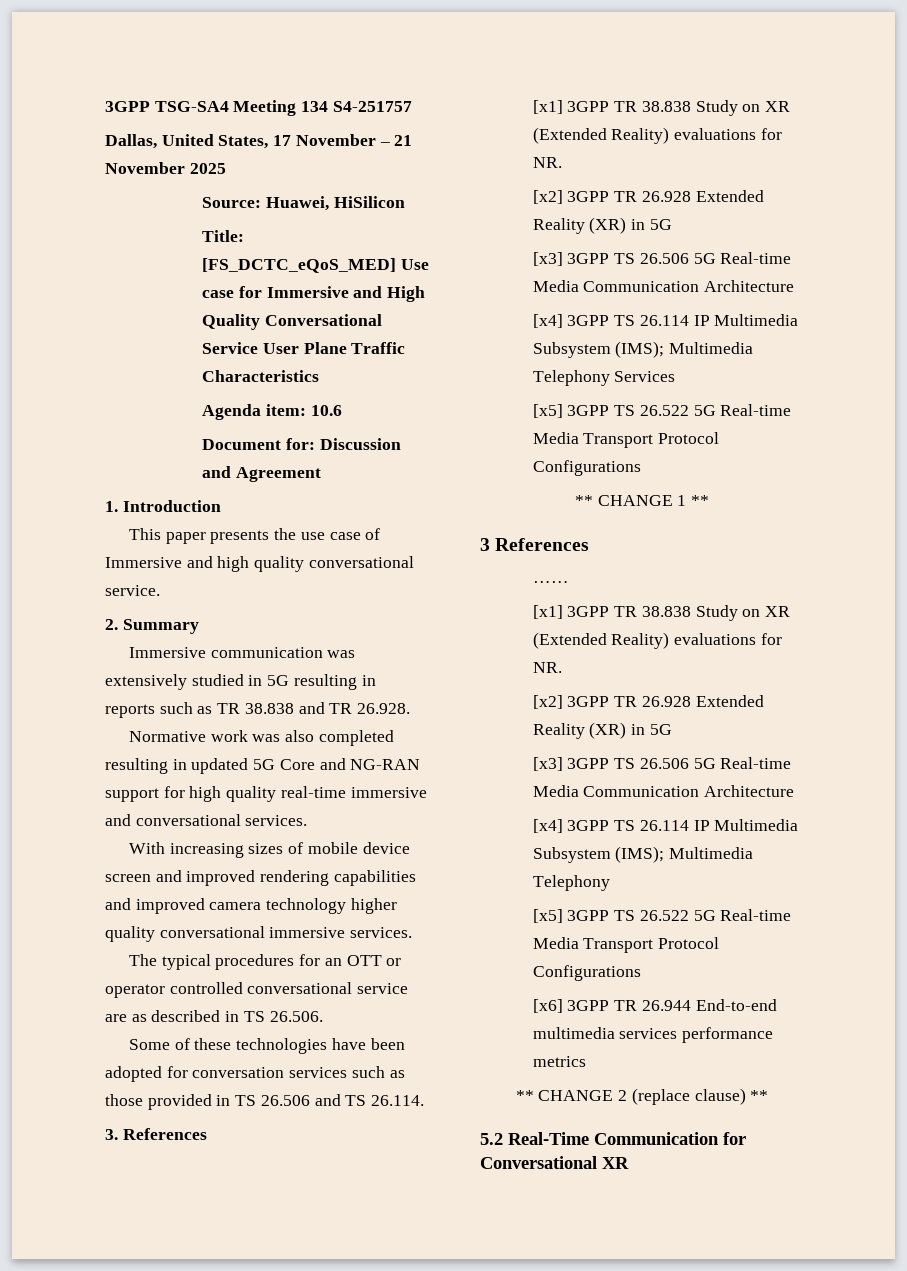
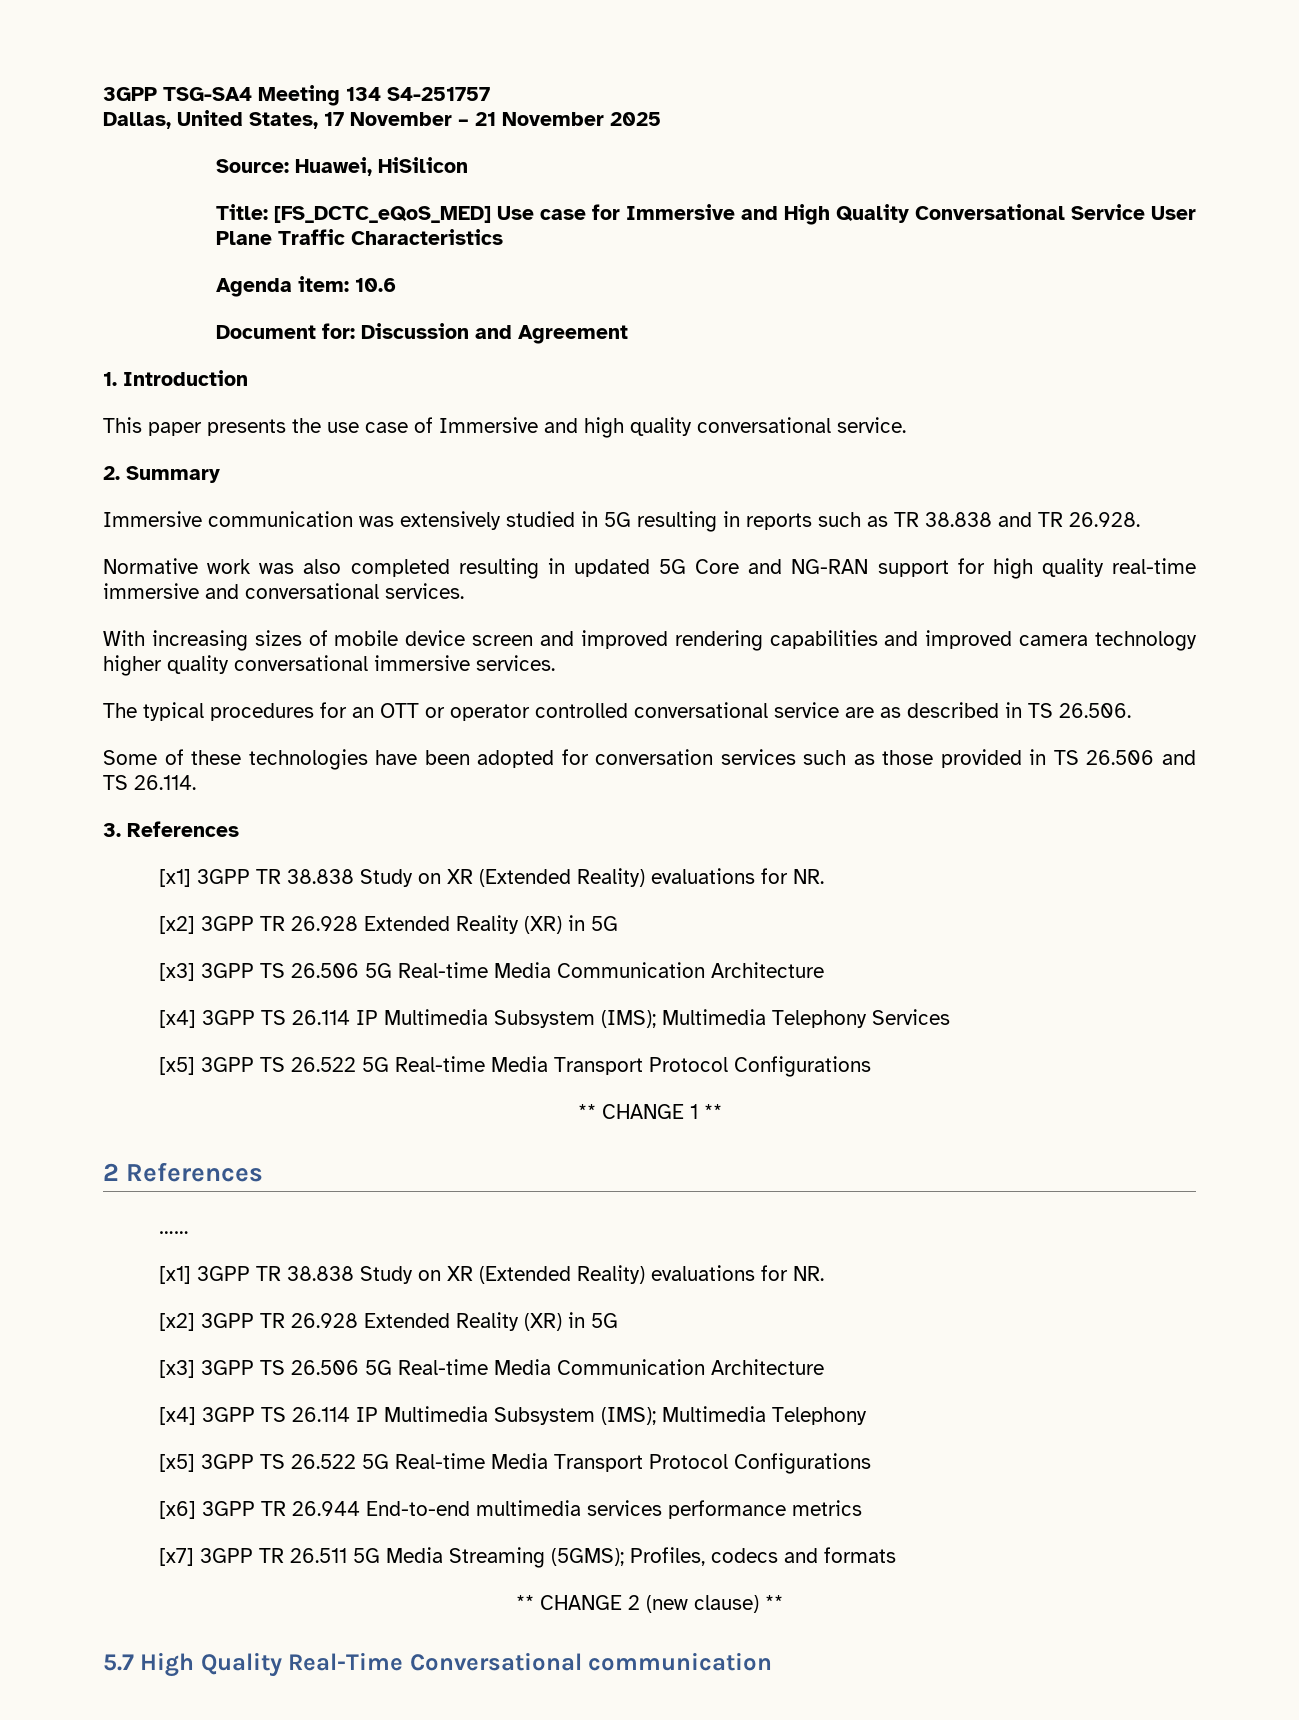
[480,538,490,551] 3 -> [103,1163,119,1181] 2
(586, 1061) none -> [159,1547,897,1568] // [x7] 3GPP TR 26.511 5G Media Streaming (5GMS); Profiles, codecs and formats
[631,1088,690,1105] (replace -> [646,1595,688,1613] (new
[480,1132,746,1145] [480,1156,629,1169] 5.2 Real-Time Communication for Conversational XR -> [103,1652,773,1677] 5.7 High Quality Real-Time Conversational communication

